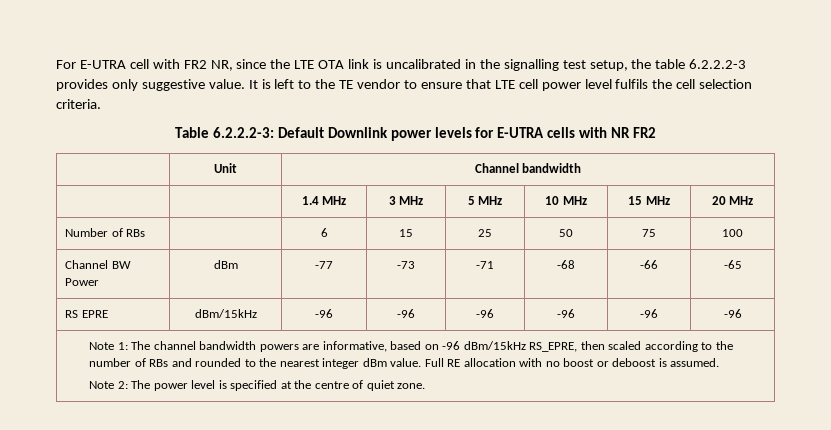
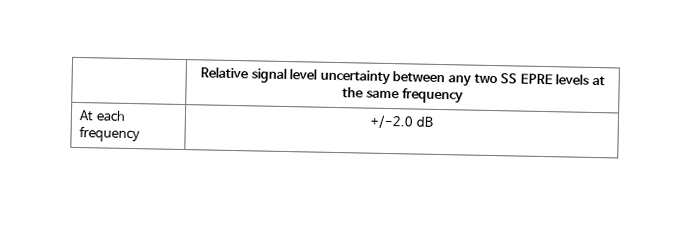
[56,59,747,71] [56,79,753,91] [56,99,101,109] [174,127,657,141] [214,163,237,173] [474,163,582,173] [301,196,347,205] [388,196,424,205] [467,196,503,205] [545,196,587,205] [628,196,670,205] [711,196,754,205] [65,228,146,237] [320,228,328,237] [399,229,413,237] [478,229,492,237] [559,229,573,237] [642,229,656,237] [722,229,743,237] [65,260,131,269] [65,278,100,286] [213,260,238,269] [315,261,333,269] [397,261,415,269] [476,261,494,269] [557,260,575,269] [640,260,658,269] [723,260,742,269] [65,310,108,318] [194,309,257,318] [315,309,333,318] [397,309,415,318] [476,309,494,318] [557,309,575,318] [640,309,658,318] [723,309,742,318] [89,341,733,352] [89,358,720,369] [89,380,426,391] For E-UTRA cell with FR2 NR, since the LTE OTA link is uncalibrated in the signalling test setup, the table 6.2.2.2-3 provides only suggestive value. It is left to the TE vendor to ensure that LTE cell power level fulfils the cell selection criteria. // Table 6.2.2.2-3: Default Downlink power levels for E-UTRA cells with NR FR2 // | Unit | Channel bandwidth // | | 1.4 MHz | 3 MHz | 5 MHz | 10 MHz | 15 MHz | 20 MHz // Number of RBs | | 6 | 15 | 25 | 50 | 75 | 100 // Channel BW Power | dBm | -77 | -73 | -71 | -68 | -66 | -65 // RS EPRE | dBm/15kHz | -96 | -96 | -96 | -96 | -96 | -96 // Note 1: The channel bandwidth powers are informative, based on -96 dBm/15kHz RS_EPRE, then scaled according to the number of RBs and rounded to the nearest integer dBm value. Full RE allocation with no boost or deboost is assumed. // Note 2: The power level is specified at the centre of quiet zone. -> [200,66,605,87] [342,87,464,104] [79,110,126,122] [79,126,141,143] [370,114,433,129] | Relative signal level uncertainty between any two SS EPRE levels at the same frequency // At each frequency | +/-2.0 dB

